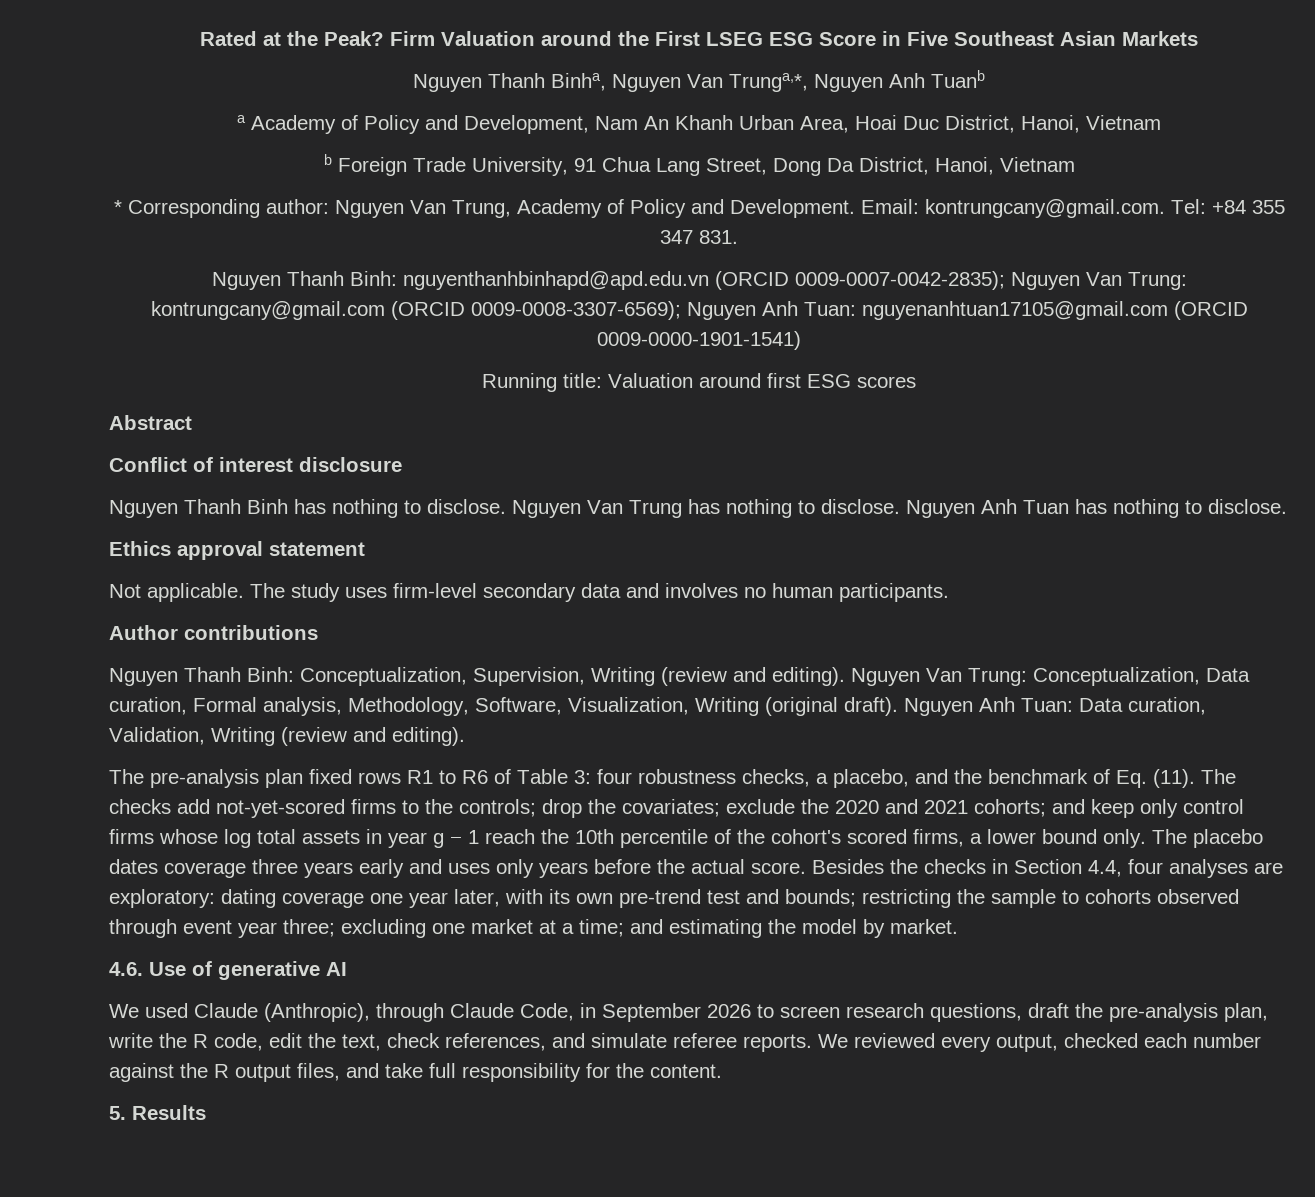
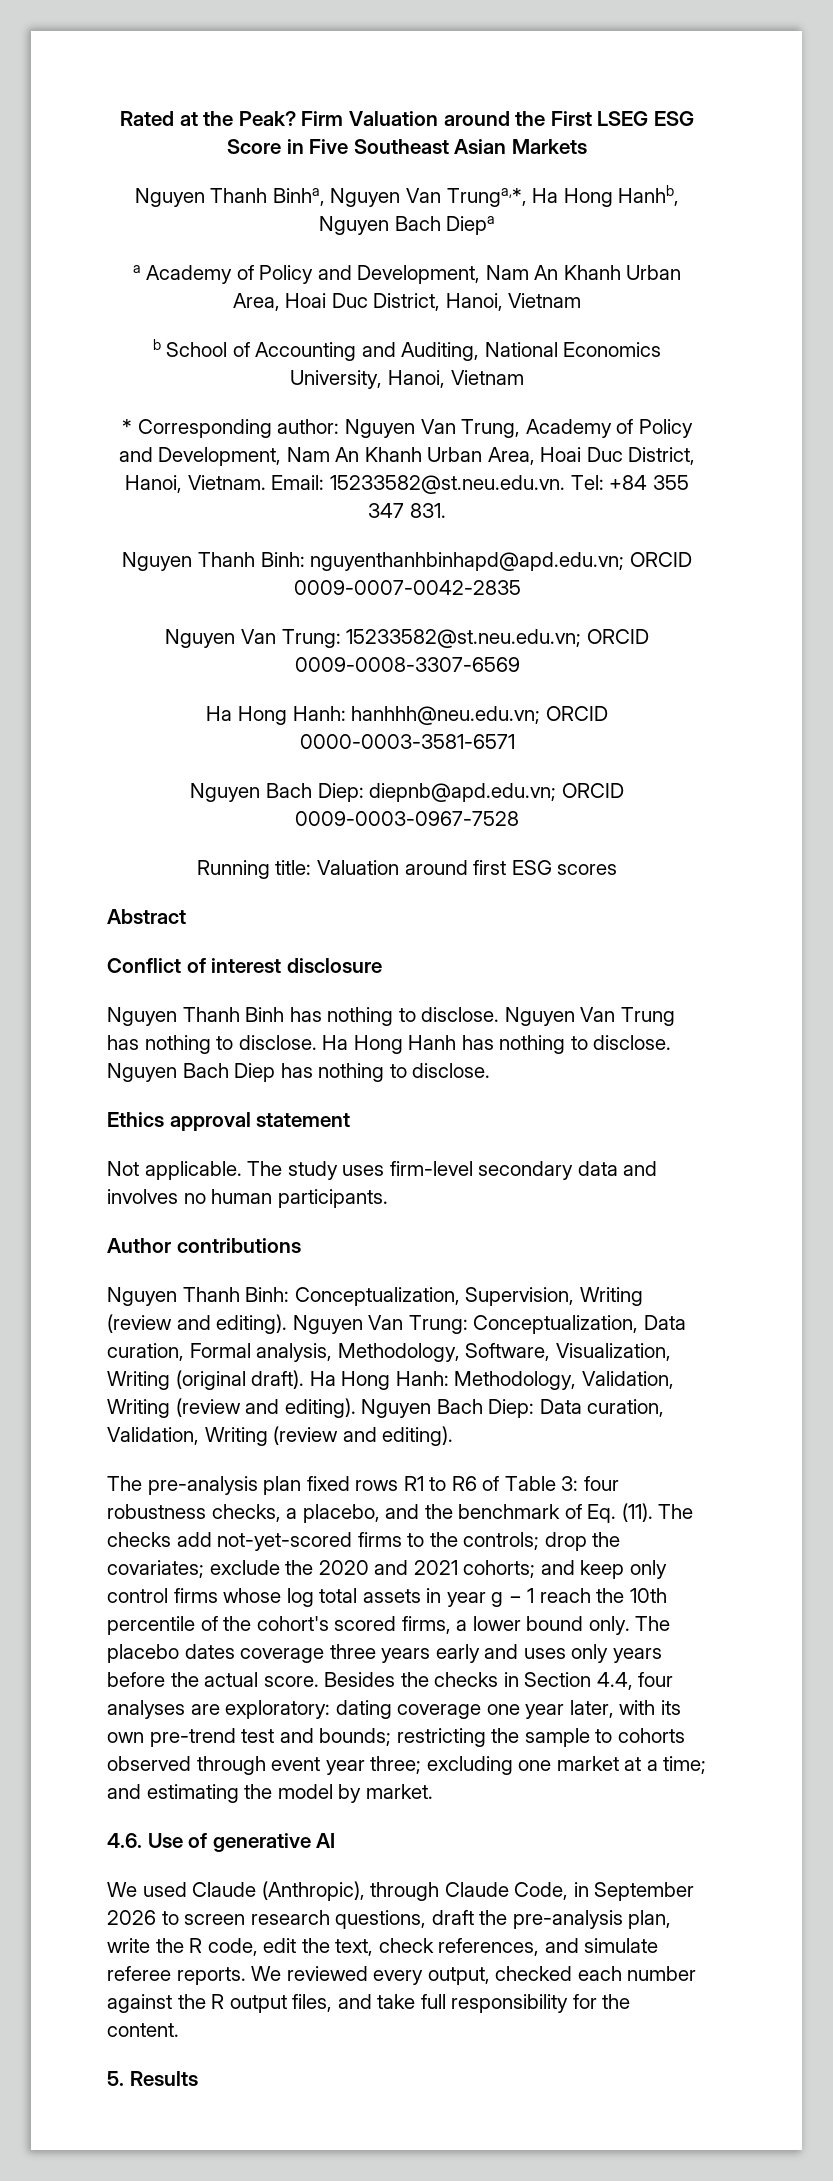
[814,70,985,92] Nguyen Anh Tuanb -> [532,185,680,207] [318,216,496,235] Ha Hong Hanhb, Nguyen Bach Diepa
[337,157,929,176] Foreign Trade University, 91 Chua Lang Street, Dong Da District, -> [166,342,662,361] [290,370,383,389] School of Accounting and Auditing, National Economics University,
[729,199,1165,218] Development. Email: kontrungcany@gmail.com. -> [158,447,696,466] [125,475,565,494] Development, Nam An Khanh Urban Area, Hoai Duc District, Hanoi, Vietnam. Email: 15233582@st.neu.edu.vn.
[402,271,1187,290] [150,301,1248,320] [597,331,801,350] nguyenthanhbinhapd@apd.edu.vn (ORCID 0009-0007-0042-2835); Nguyen Van Trung: kontrungcany@gmail.com (ORCID 0009-0008-3307-6569); Nguyen Anh Tuan: nguyenanhtuan17105@gmail.com (ORCID 0009-0000-1901-1541) -> [310,552,692,571] [293,580,521,595] [165,629,649,648] [294,657,520,672] [206,706,608,725] [299,734,515,749] [190,783,624,802] [295,811,519,826] nguyenthanhbinhapd@apd.edu.vn; ORCID 0009-0007-0042-2835 // Nguyen Van Trung: 15233582@st.neu.edu.vn; ORCID 0009-0008-3307-6569 // Ha Hong Hanh: hanhhh@neu.edu.vn; ORCID 0000-0003-3581-6571 // Nguyen Bach Diep: diepnb@apd.edu.vn; ORCID 0009-0003-0967-7528
[906,499,1069,518] Nguyen Anh Tuan -> [322,1035,672,1054] [107,1063,276,1082] Ha Hong Hanh has nothing to disclose. Nguyen Bach Diep
[904,697,1073,716] Nguyen Anh Tuan: -> [309,1371,674,1390] [107,1398,535,1418] Ha Hong Hanh: Methodology, Validation, Writing (review and editing). Nguyen Bach Diep:

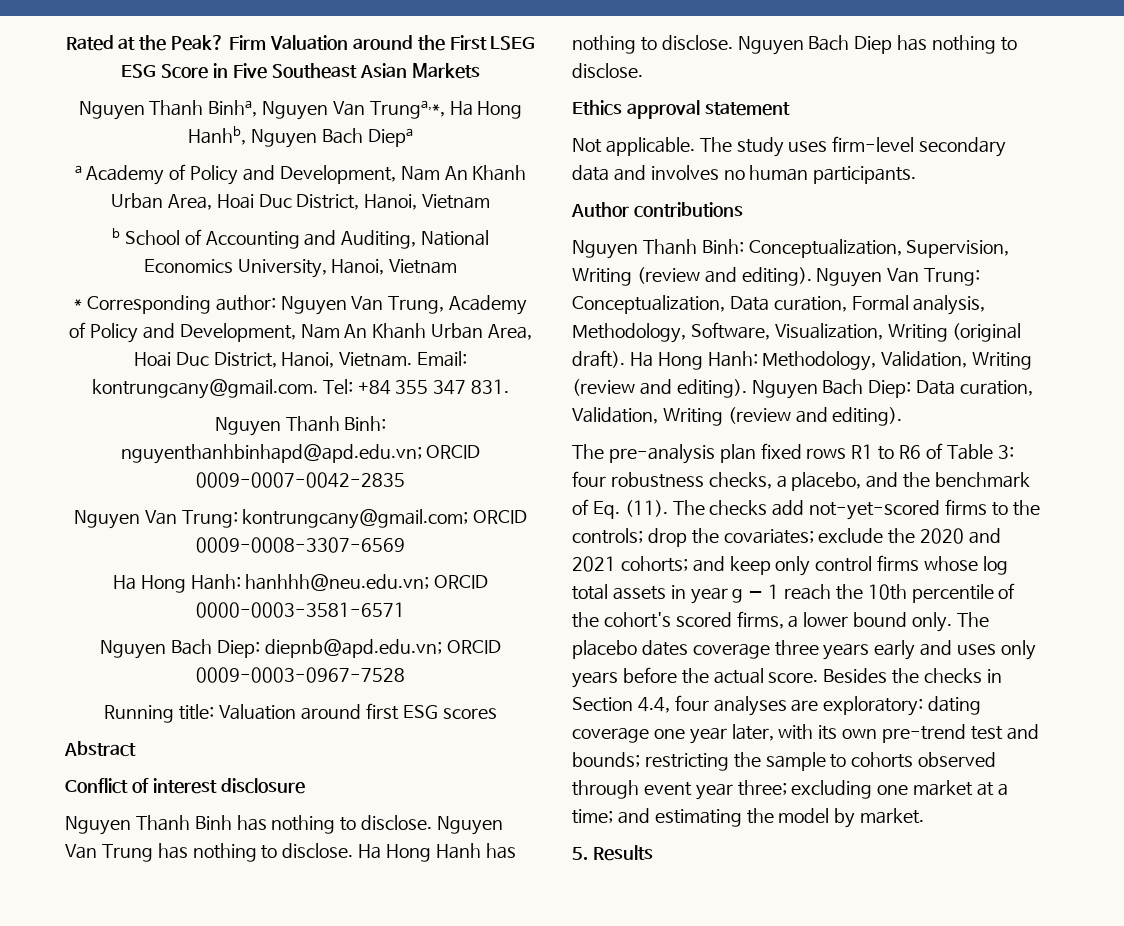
[330,475,565,494] 15233582@st.neu.edu.vn. -> [91,379,318,399] kontrungcany@gmail.com.
[346,629,582,648] 15233582@st.neu.edu.vn; -> [242,509,469,529] kontrungcany@gmail.com;
[107,1833,336,1852] [107,1881,695,1901] [107,1910,672,1929] [107,1938,659,1956] [107,1966,697,1985] [107,1994,631,2013] [107,2023,179,2037] // 4.6. Use of generative AI // We used Claude (Anthropic), through Claude Code, in September 2026 to screen research questions, draft the pre-analysis plan, write the R code, edit the text, check references, and simulate referee reports. We reviewed every output, checked each number against the R output files, and take full responsibility for the content. -> (925, 816) none

